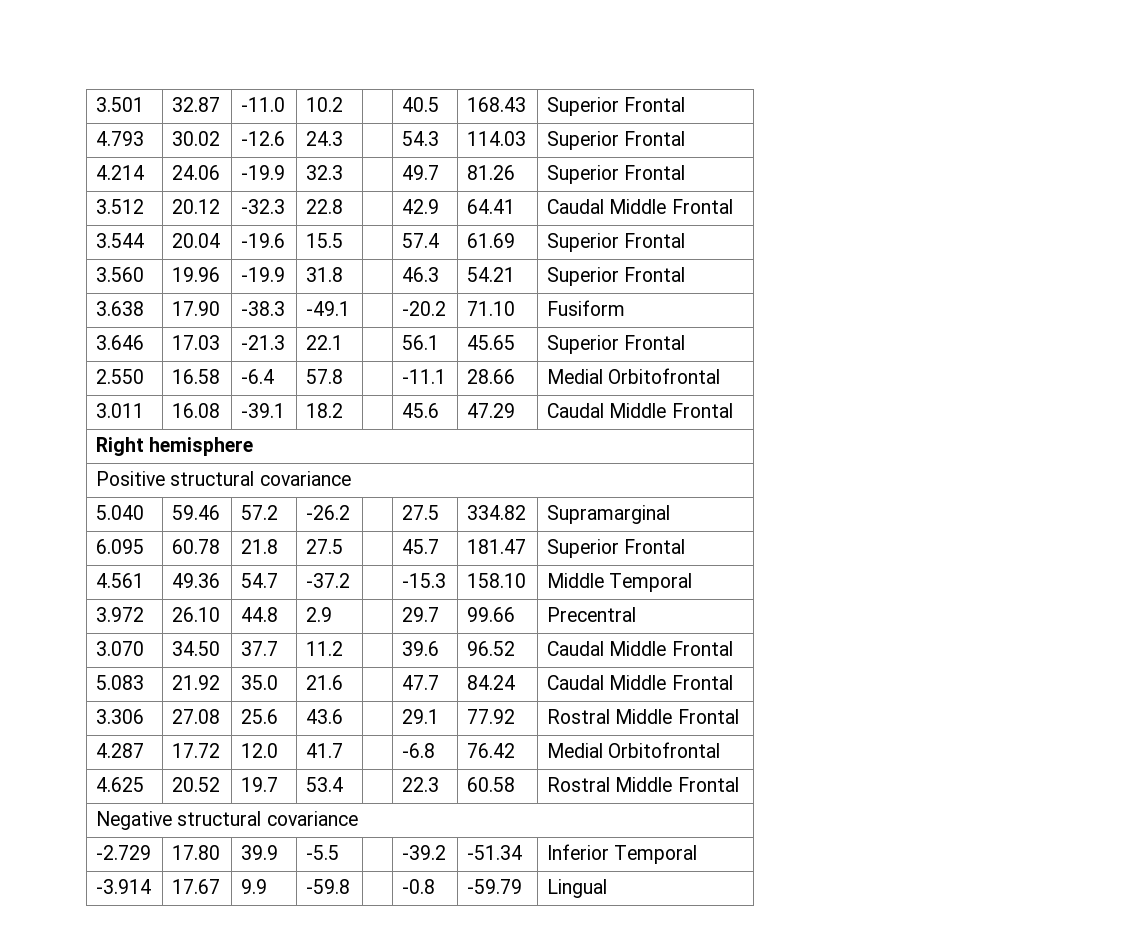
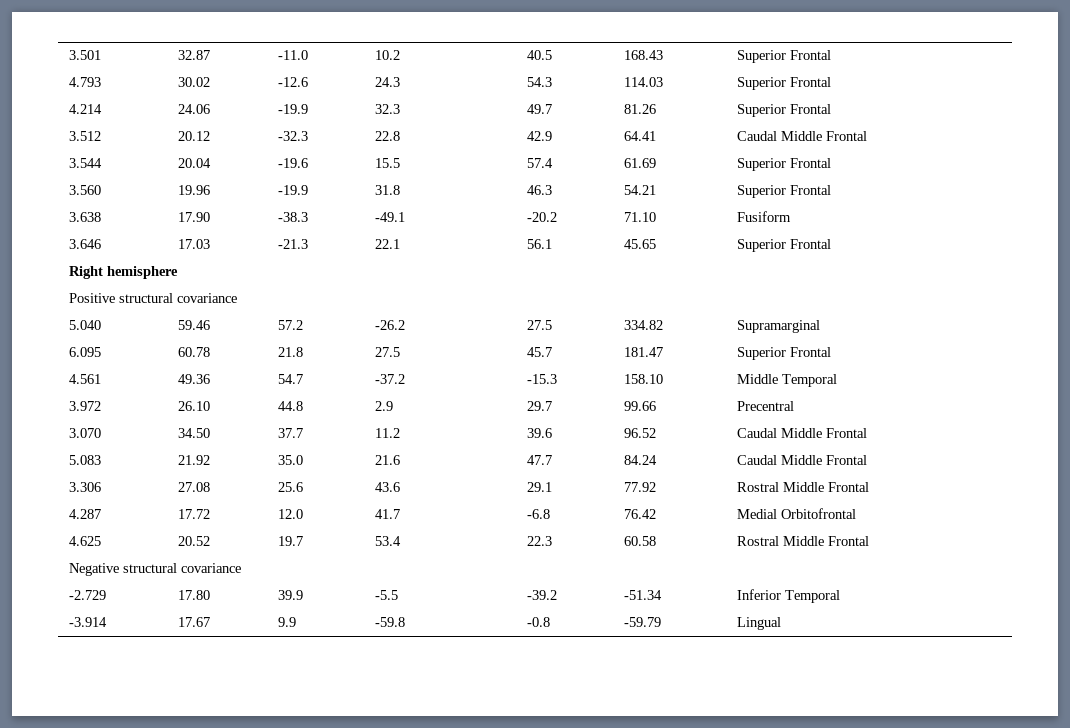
[96,369,145,384] [172,369,221,384] [241,369,275,384] [306,369,344,384] [402,369,447,384] [467,369,516,384] [547,368,721,384] [96,403,145,418] [172,403,221,418] [241,403,286,418] [306,403,344,418] [402,403,440,418] [467,403,516,418] [547,403,733,418] // 2.550 | 16.58 | -6.4 | 57.8 | | -11.1 | 28.66 | Medial Orbitofrontal // 3.011 | 16.08 | -39.1 | 18.2 | | 45.6 | 47.29 | Caudal Middle Frontal -> (832, 244) none

